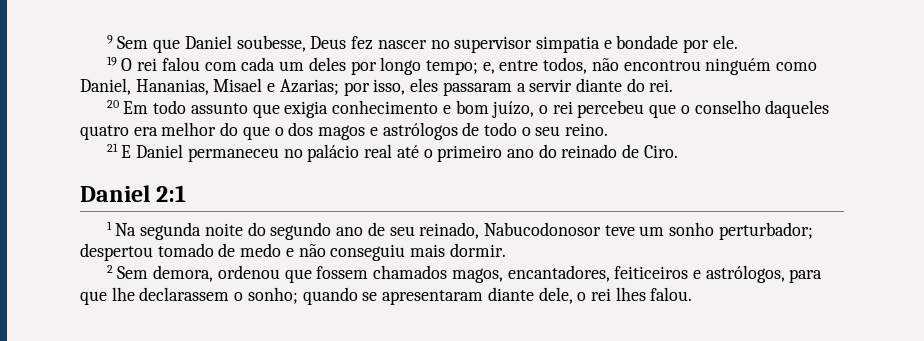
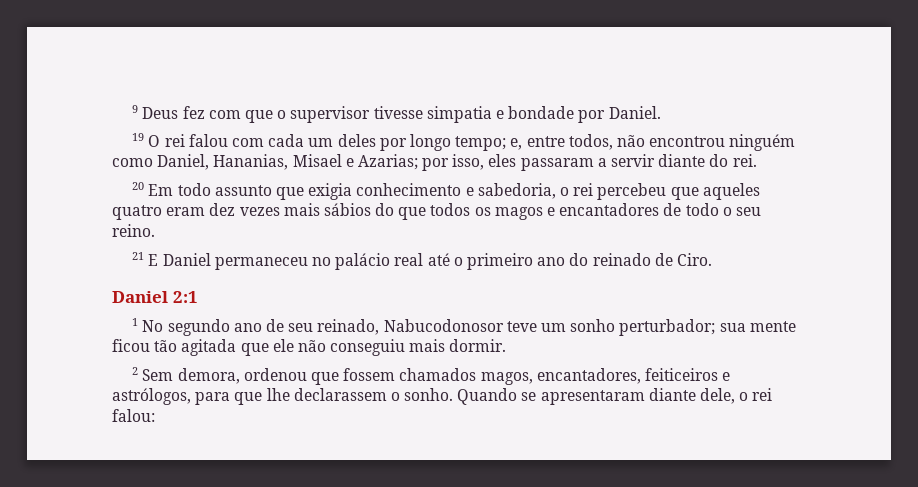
[117,35,533,53] Sem que Daniel soubesse, Deus fez nascer no supervisor -> [142,106,423,123] Deus fez com que o supervisor tivesse
[712,35,738,49] ele. -> [608,106,661,119] Daniel.
[455,100,535,118] bom juízo, -> [477,183,556,199] sabedoria,
[680,100,830,118] [80,122,314,140] o conselho daqueles quatro era melhor do que o dos -> [702,183,760,200] [112,203,491,220] aqueles quatro eram dez vezes mais sábios do que todos os
[382,122,458,140] astrólogos -> [559,203,660,216] encantadores
[115,222,266,240] Na segunda noite do -> [142,320,164,332] No
[80,243,294,261] despertou tomado de medo e -> [719,321,796,332] [112,339,294,356] sua mente ficou tão agitada que ele
[247,287,358,305] sonho; quando -> [404,388,518,405] sonho. Quando
[615,287,693,301] lhes falou. -> [112,409,155,422] falou:

